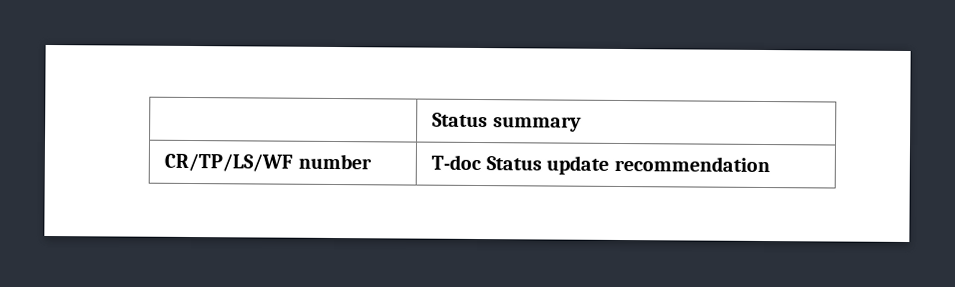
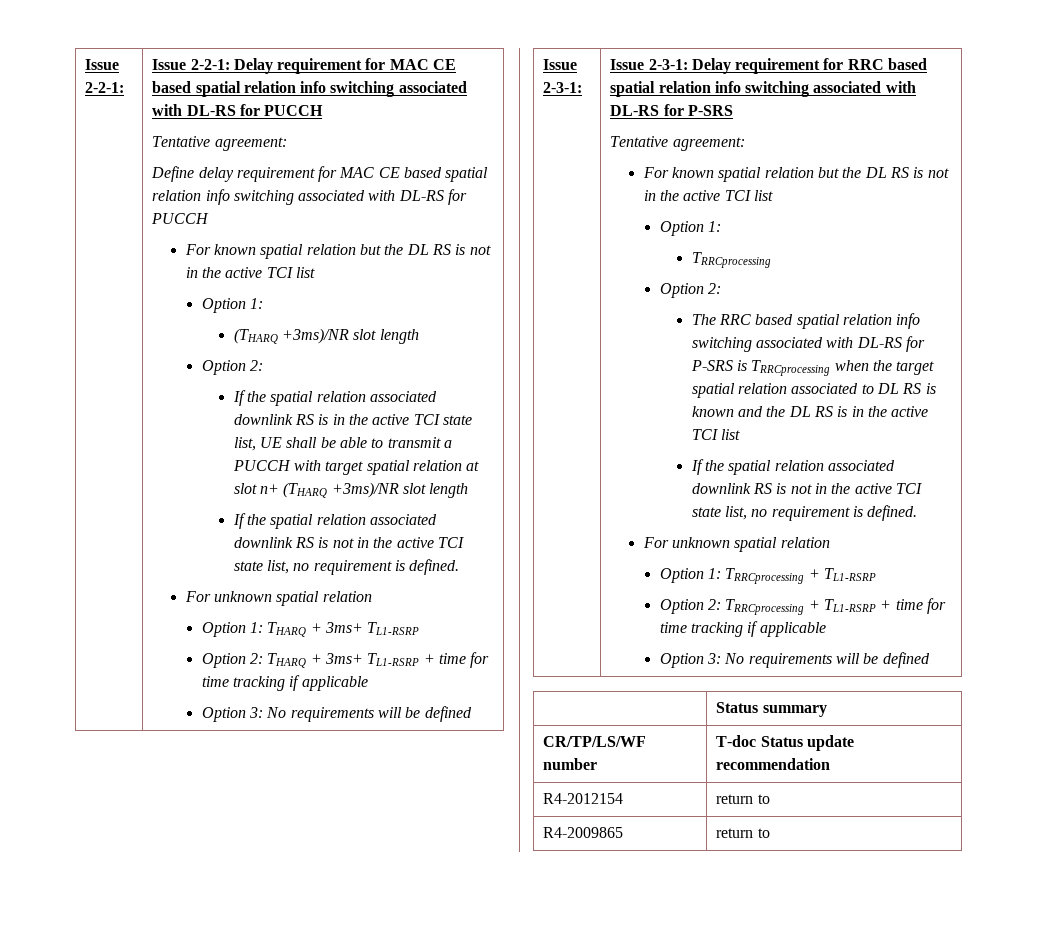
(432, 120) none -> [85,59,120,70] [85,82,125,93] [152,58,457,74] [152,81,467,97] [152,104,324,116] [152,136,287,151] [151,166,489,182] [152,189,468,205] [151,213,210,224] [184,244,491,259] [185,267,316,278] [201,298,264,313] [233,328,419,344] [201,360,264,375] [232,390,438,406] [233,414,473,425] [233,437,453,451] [232,460,480,475] [233,482,469,498] [232,513,438,529] [233,537,465,548] [233,559,460,575] [184,591,372,606] [201,622,420,637] [201,652,490,668] [201,675,368,691] [201,706,472,722] [543,59,578,70] [543,82,583,93] [610,58,928,74] [610,81,916,97] [610,104,733,116] [610,136,745,151] [642,167,949,182] [643,190,774,201] [659,221,722,236] [691,252,771,268] [659,283,722,298] [691,313,921,329] [691,336,926,352] [690,360,935,376] [691,383,936,398] [691,406,929,417] [691,429,741,440] [690,459,896,475] [691,483,923,494] [691,505,918,521] [642,537,830,552] [659,568,877,584] [659,598,947,615] [659,621,826,637] [659,652,930,668] Issue 2-2-1: | Issue 2-2-1: Delay requirement for MAC CE based spatial relation info switching associated with DL-RS for PUCCH // Tentative agreement: // Define delay requirement for MAC CE based spatial relation info switching associated with DL-RS for PUCCH // For known spatial relation but the DL RS is not in the active TCI list // Option 1: // (THARQ +3ms)/NR slot length // Option 2: // If the spatial relation associated downlink RS is in the active TCI state list, UE shall be able to transmit a PUCCH with target spatial relation at slot n+ (THARQ +3ms)/NR slot length // If the spatial relation associated downlink RS is not in the active TCI state list, no requirement is defined. // For unknown spatial relation // Option 1: THARQ + 3ms+ TL1-RSRP // Option 2: THARQ + 3ms+ TL1-RSRP + time for time tracking if applicable // Option 3: No requirements will be defined // Issue 2-3-1: | Issue 2-3-1: Delay requirement for RRC based spatial relation info switching associated with DL-RS for P-SRS // Tentative agreement: // For known spatial relation but the DL RS is not in the active TCI list // Option 1: // TRRCprocessing // Option 2: // The RRC based spatial relation info switching associated with DL-RS for P-SRS is TRRCprocessing when the target spatial relation associated to DL RS is known and the DL RS is in the active TCI list // If the spatial relation associated downlink RS is not in the active TCI state list, no requirement is defined. // For unknown spatial relation // Option 1: TRRCprocessing + TL1-RSRP // Option 2: TRRCprocessing + TL1-RSRP + time for time tracking if applicable // Option 3: No requirements will be defined //
(770, 164) none -> [543,793,624,804] [716,794,770,804] [543,827,624,838] [716,828,770,838] // R4-2012154 | return to // R4-2009865 | return to

